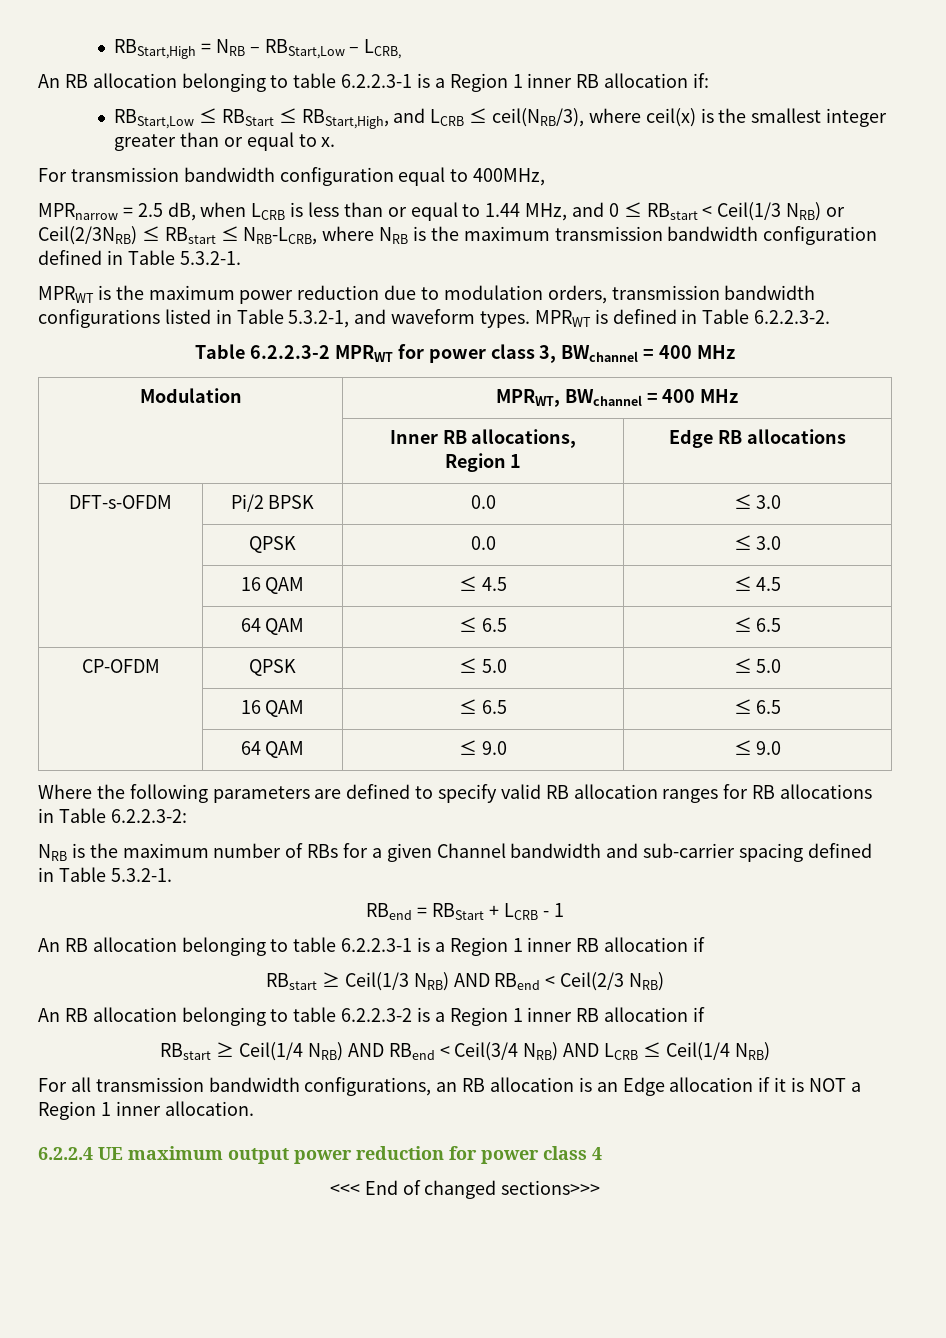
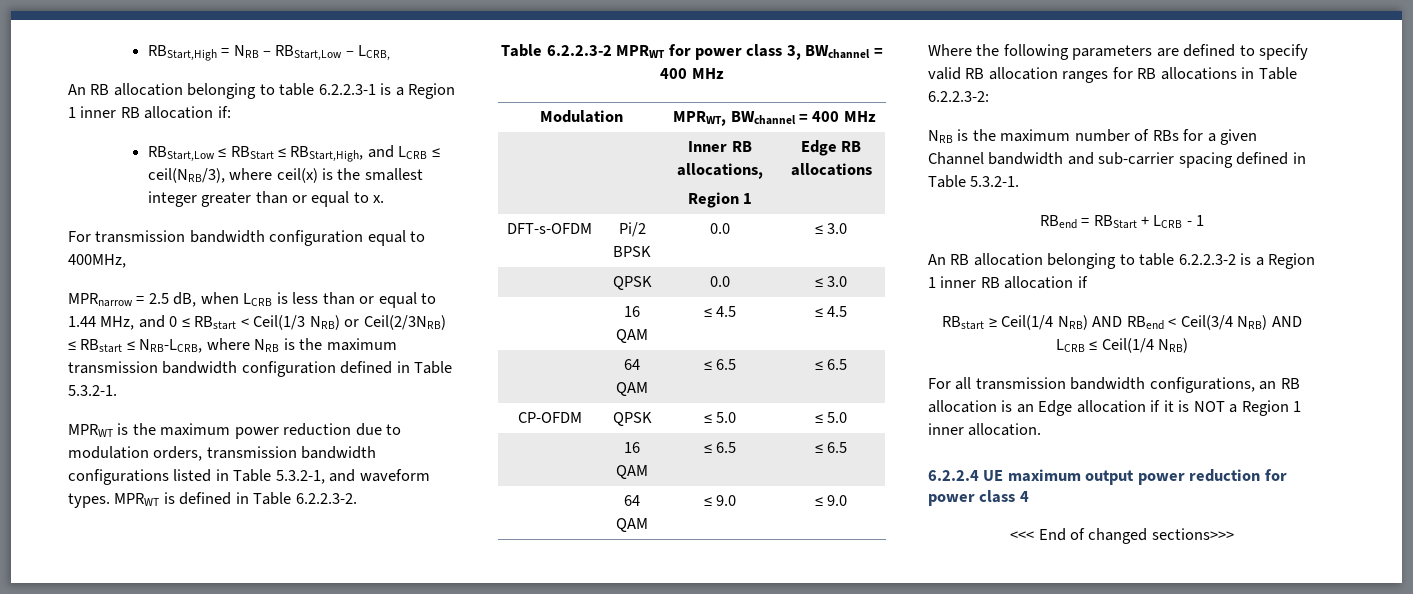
[38,937,706,956] [266,972,664,991] // An RB allocation belonging to table 6.2.2.3-1 is a Region 1 inner RB allocation if // RBstart ≥ Ceil(1/3 NRB) AND RBend < Ceil(2/3 NRB) -> (1205, 220) none

